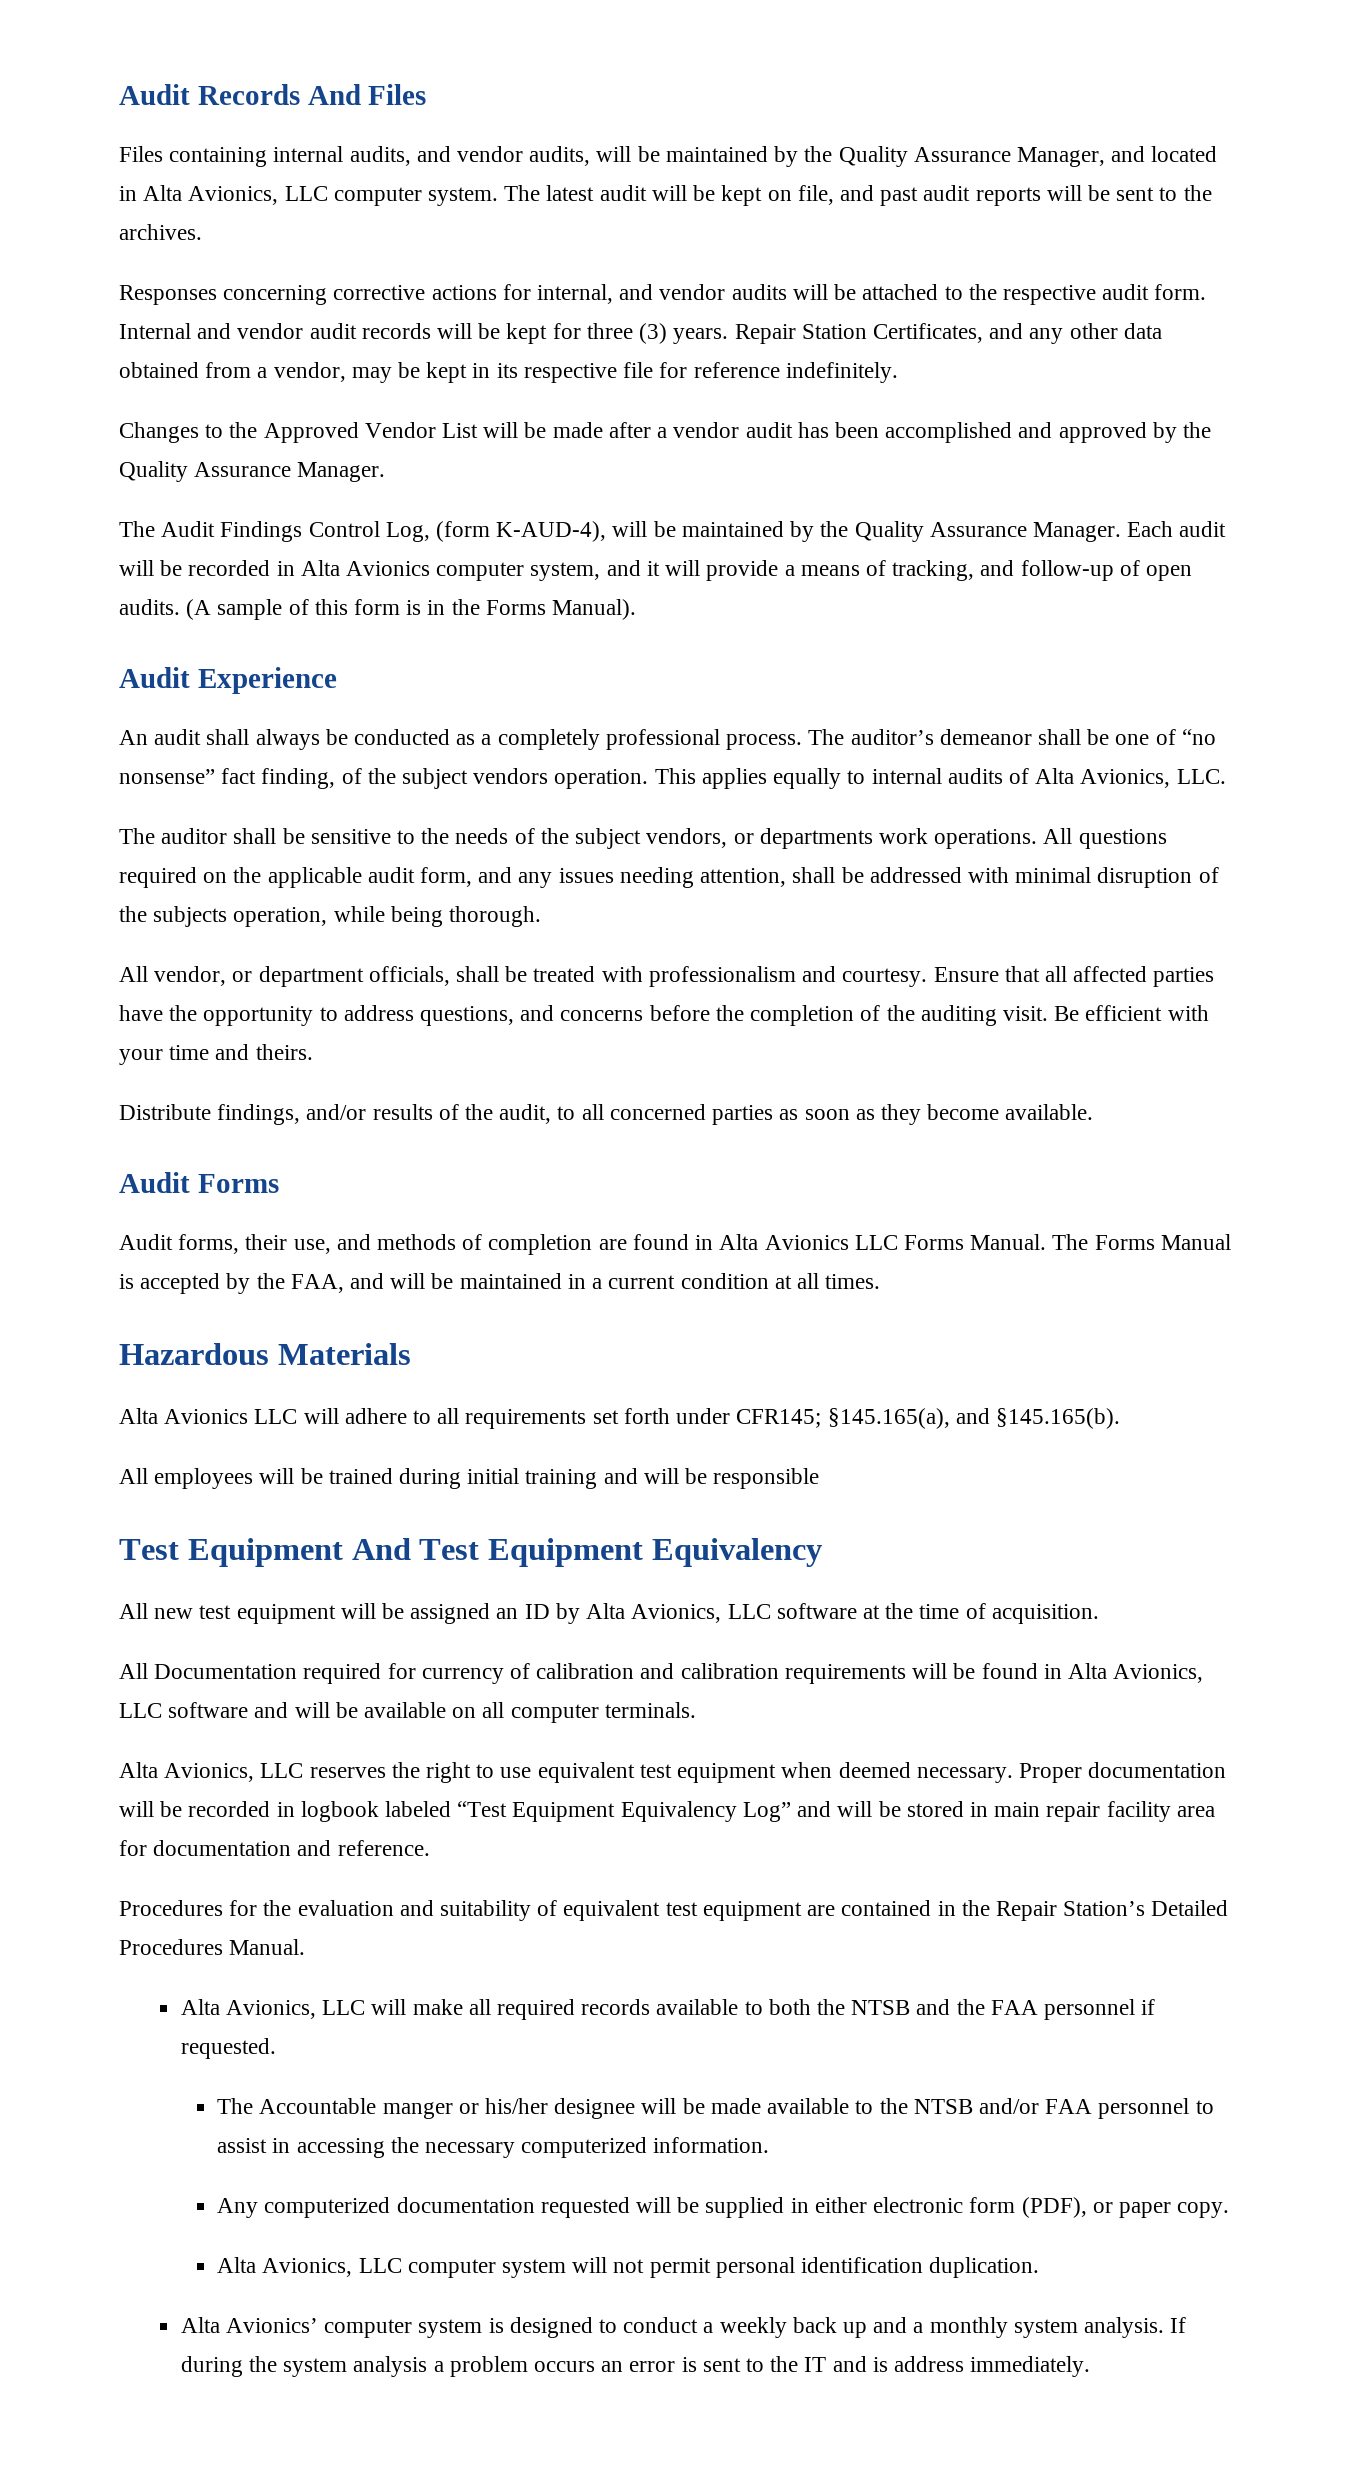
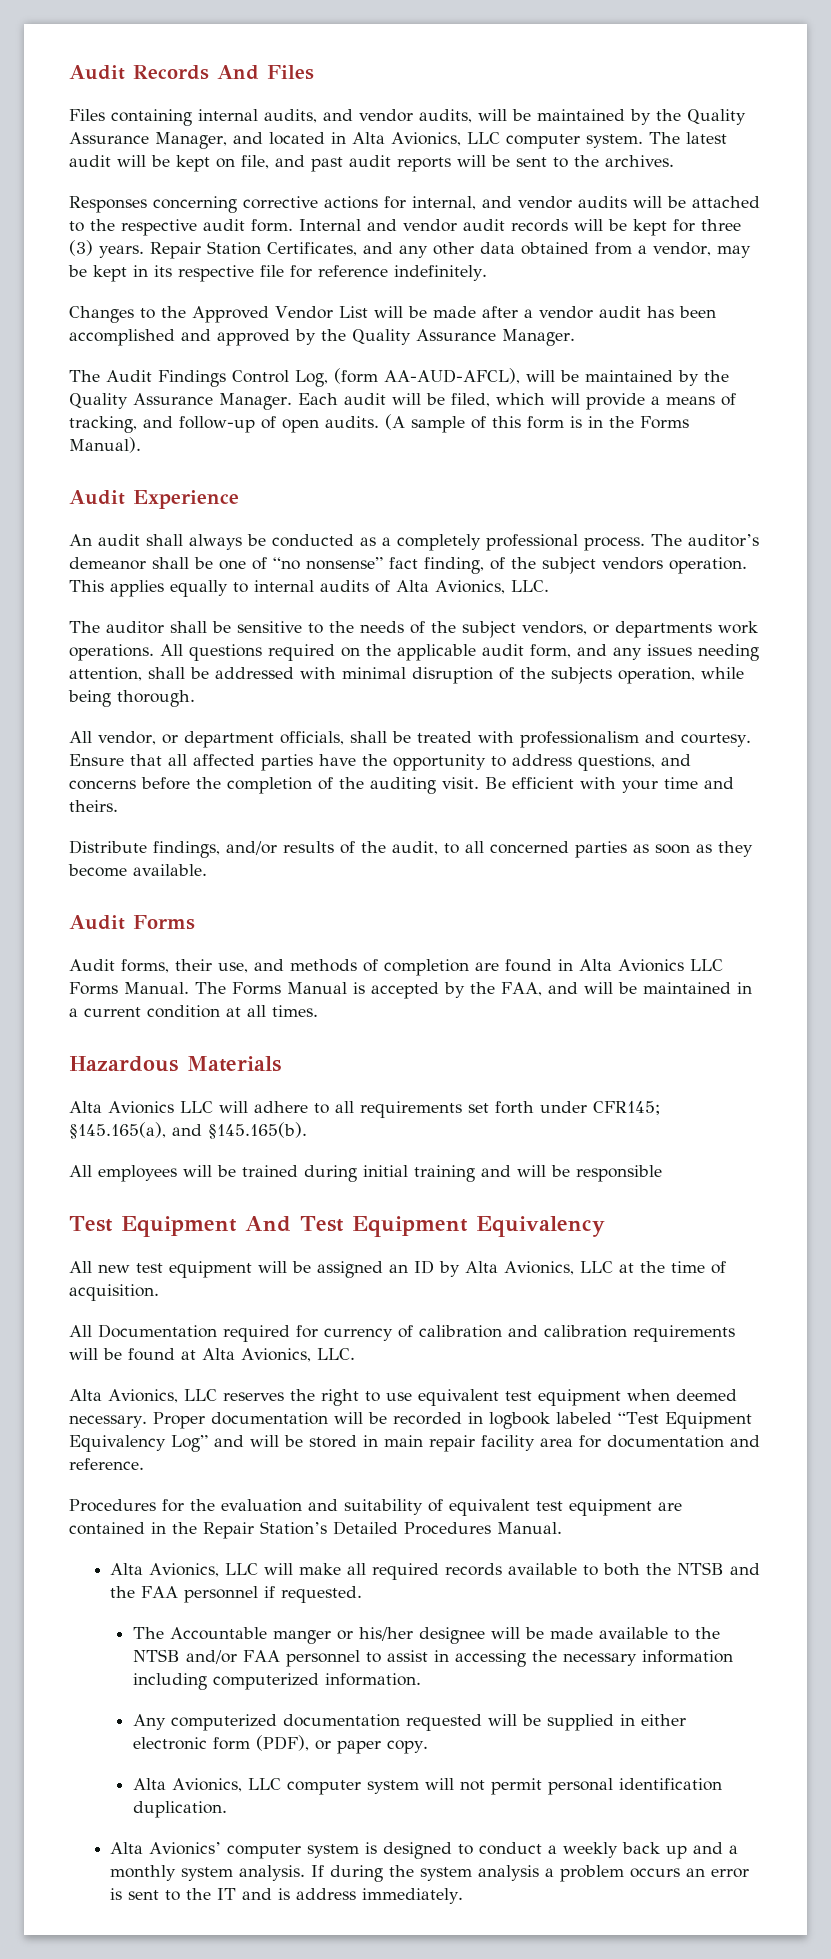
[496,521,607,542] K-AUD-4), -> [384,368,520,384] AA-AUD-AFCL),
[188,560,660,581] recorded in Alta Avionics computer system, and it -> [450,393,545,407] filed, which
[776,1603,857,1619] software -> (613, 1267) none
[1043,1663,1204,1683] [119,1702,696,1723] in Alta Avionics, LLC software and will be available on all computer terminals. -> [181,1348,355,1362] at Alta Avionics, LLC.
(516, 2150) none -> [641,1650,733,1663] [132,1673,207,1690] information including

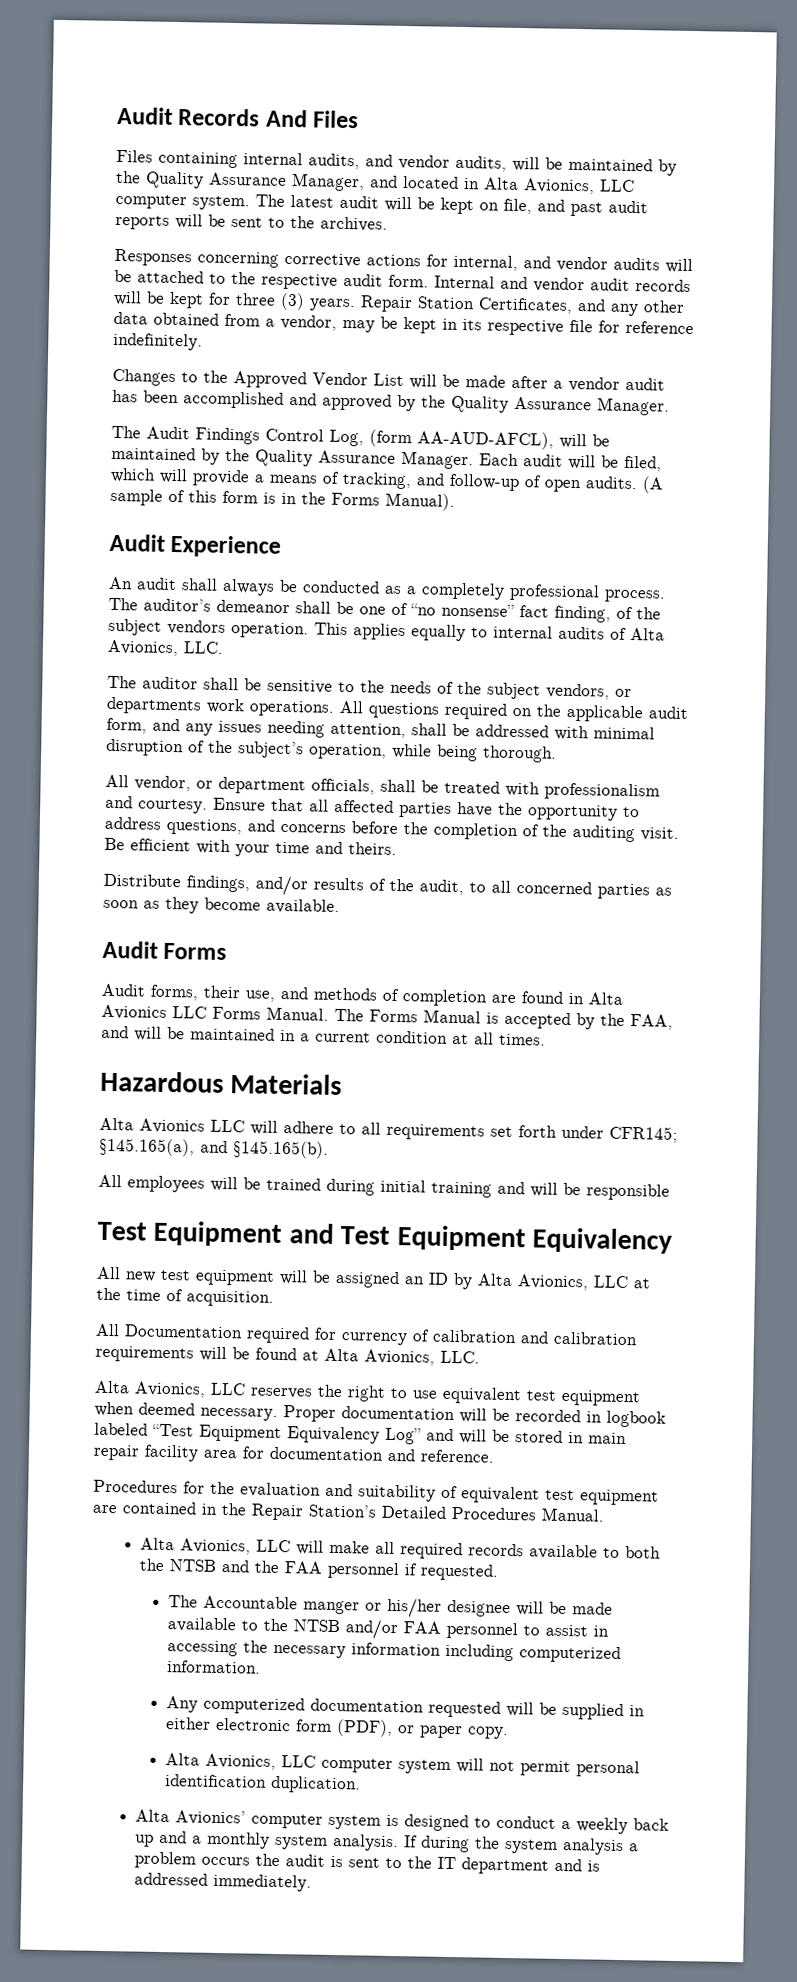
[551,667,612,684] subjects -> [238,741,304,759] subject’s
[244,1216,291,1232] And -> [288,1223,334,1244] and
[686,1868,750,1878] an error -> [254,1853,325,1867] the audit
(237, 1894) none -> [460,1857,549,1875] department
[296,1888,357,1900] address -> [133,1872,208,1886] addressed

